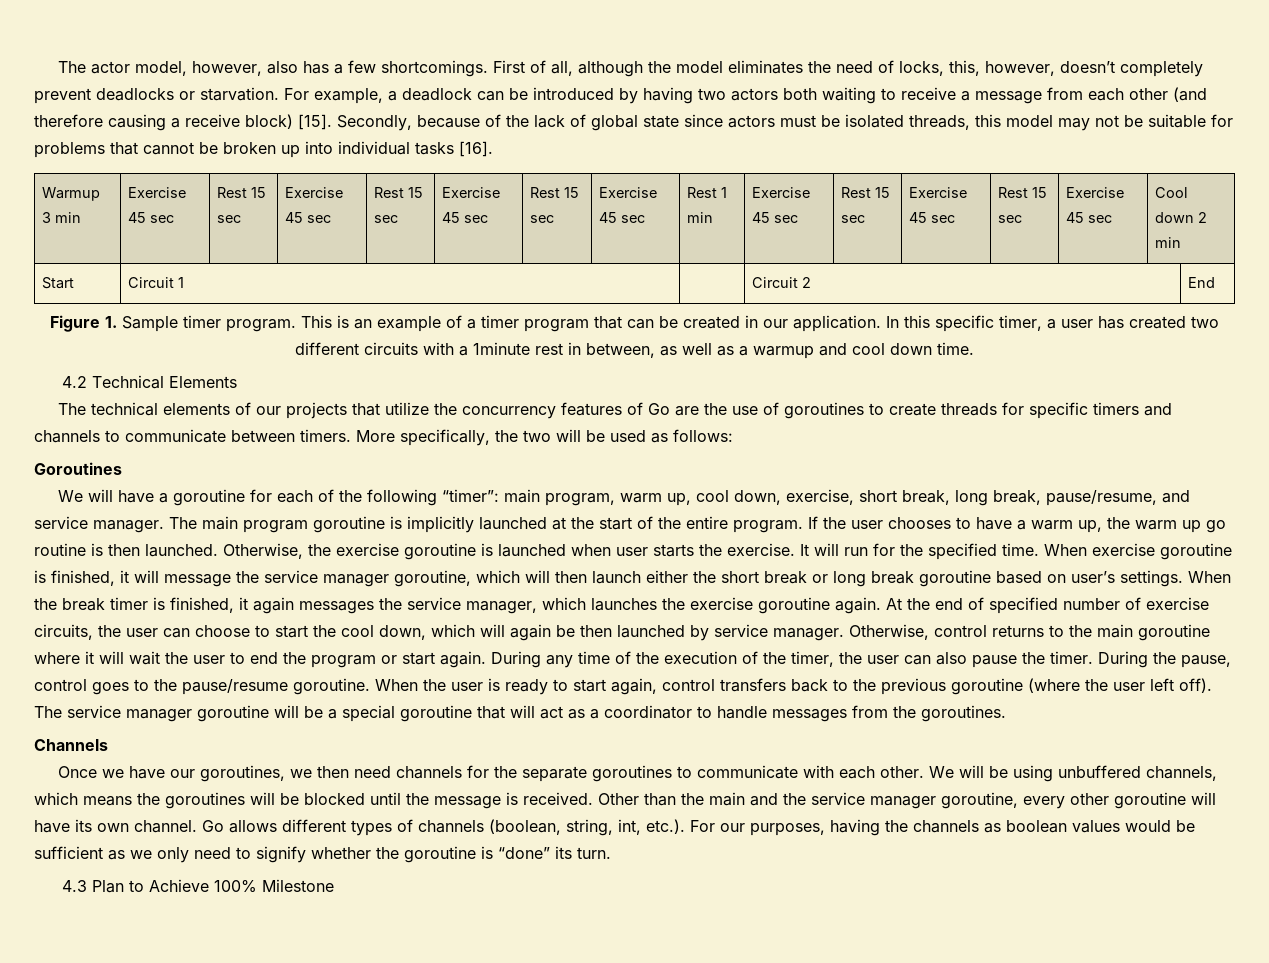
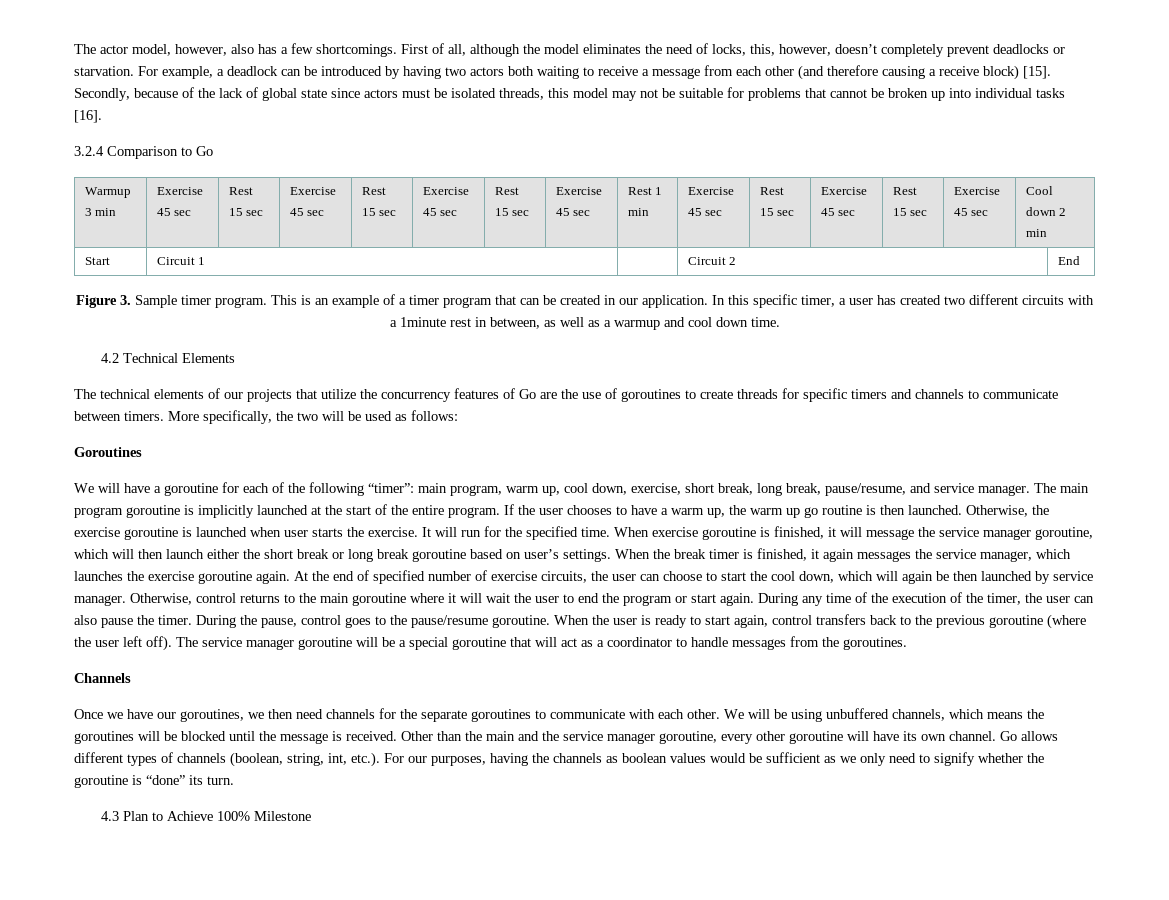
(493, 149) none -> [74,146,213,159] // 3.2.4 Comparison to Go
[105,316,117,328] 1. -> [120,295,131,305] 3.

